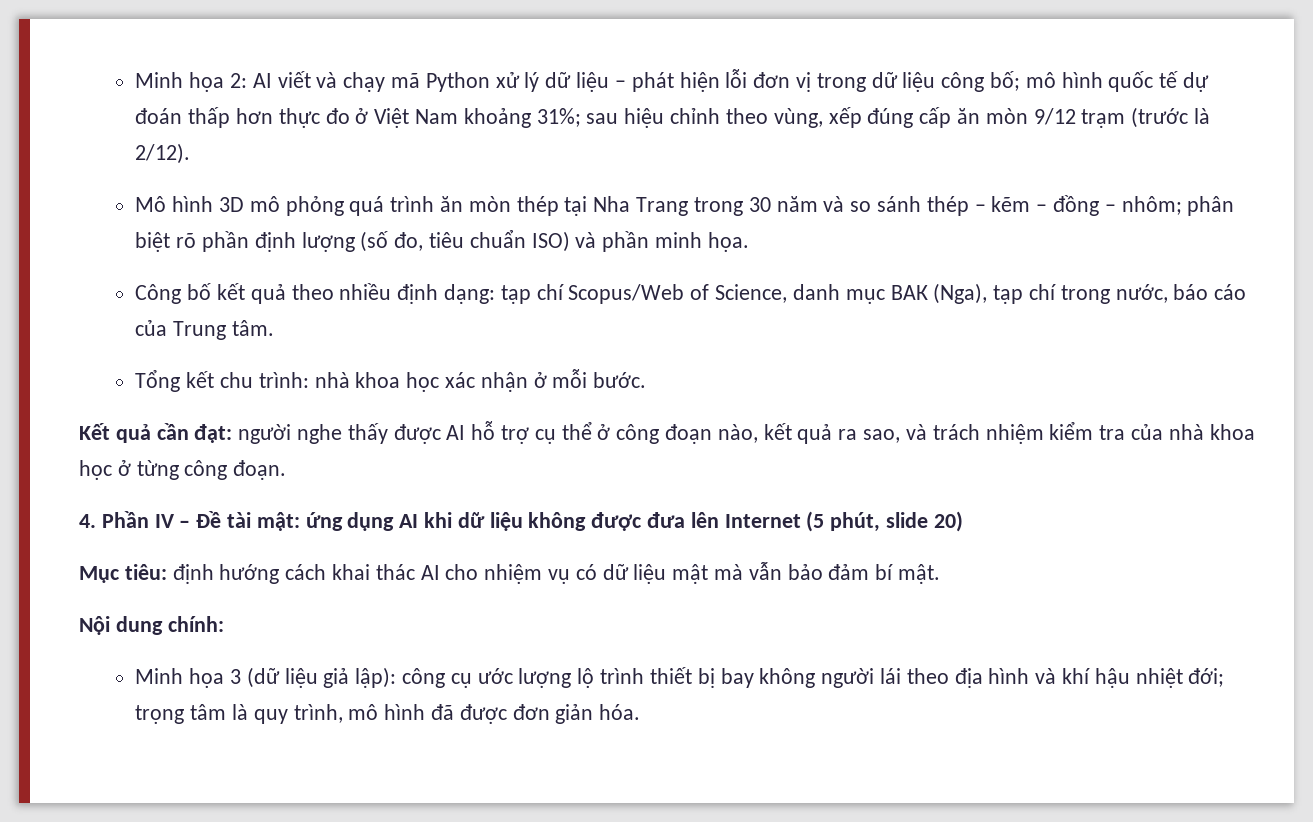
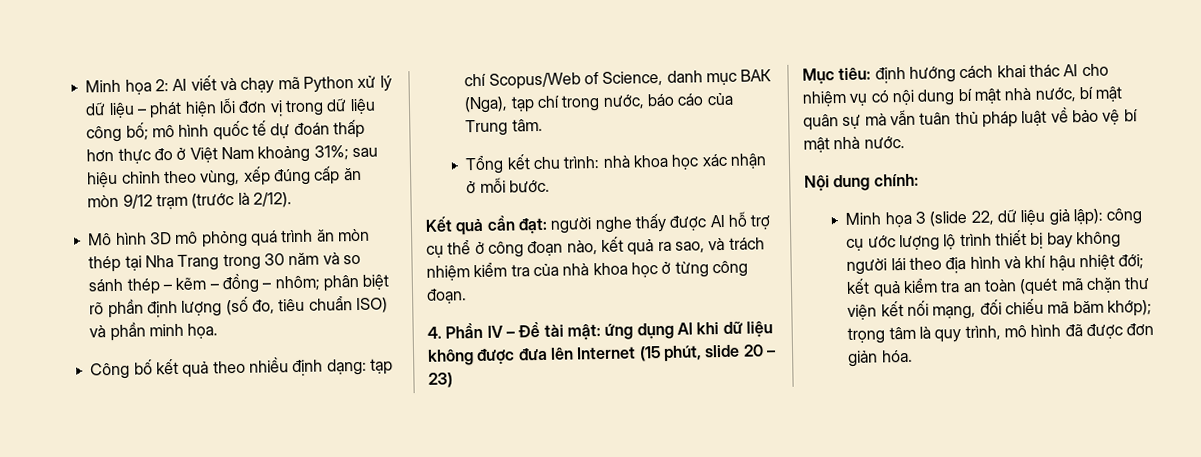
[806,511,825,532] (5 -> [638,346,661,362] (15
[933,511,963,532] 20) -> [742,344,776,357] [428,372,453,388] 20 – 23)
[602,562,941,584] dữ liệu mật mà vẫn bảo đảm bí mật. -> [891,86,1123,106] [803,107,1138,131] [803,135,905,153] nội dung bí mật nhà nước, bí mật quân sự mà vẫn tuân thủ pháp luật về bảo vệ bí mật nhà nước.
[246,667,280,688] (dữ -> [929,209,1017,227] (slide 22, dữ
(1225, 677) none -> [846,276,1151,298] [847,298,1152,320] kết quả kiểm tra an toàn (quét mã chặn thư viện kết nối mạng, đối chiếu mã băm khớp);

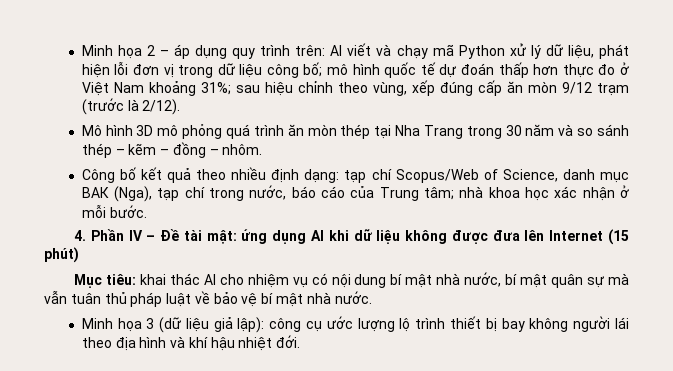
[85,79,169,95] Minh họa 2: -> [81,44,326,59] Minh họa 2 – áp dụng quy trình trên:
[108,102,147,119] liệu – -> [567,45,594,59] liệu,
[274,274,390,292] [89,296,388,319] [89,321,219,342] nhôm; phân biệt rõ phần định lượng (số đo, tiêu chuẩn ISO) và phần minh họa. -> [222,144,263,155] nhôm.
[511,118,543,132] [465,154,601,175] tâm. // Tổng kết chu trình: -> [424,187,455,200] tâm;
[425,211,772,236] [426,236,765,258] [426,260,748,281] [426,288,467,304] // Kết quả cần đạt: người nghe thấy được AI hỗ trợ cụ thể ở công đoạn nào, kết quả ra sao, và trách nhiệm kiểm tra của nhà khoa học ở từng công đoạn. -> (147, 211) none
[662,344,776,362] [428,372,453,388] phút, slide 20 – 23) -> [44,247,79,263] phút)
[874,65,994,84] định hướng cách -> (136, 279) none
[804,173,919,192] // Nội dung chính: -> (372, 297) none
[929,209,1017,227] (slide 22, dữ -> [159,317,183,333] (dữ
[1118,254,1145,270] [846,276,1151,298] [847,298,1152,320] [847,322,1155,344] [848,349,913,367] đới; kết quả kiểm tra an toàn (quét mã chặn thư viện kết nối mạng, đối chiếu mã băm khớp); trọng tâm là quy trình, mô hình đã được đơn giản hóa. -> [276,335,301,348] đới.

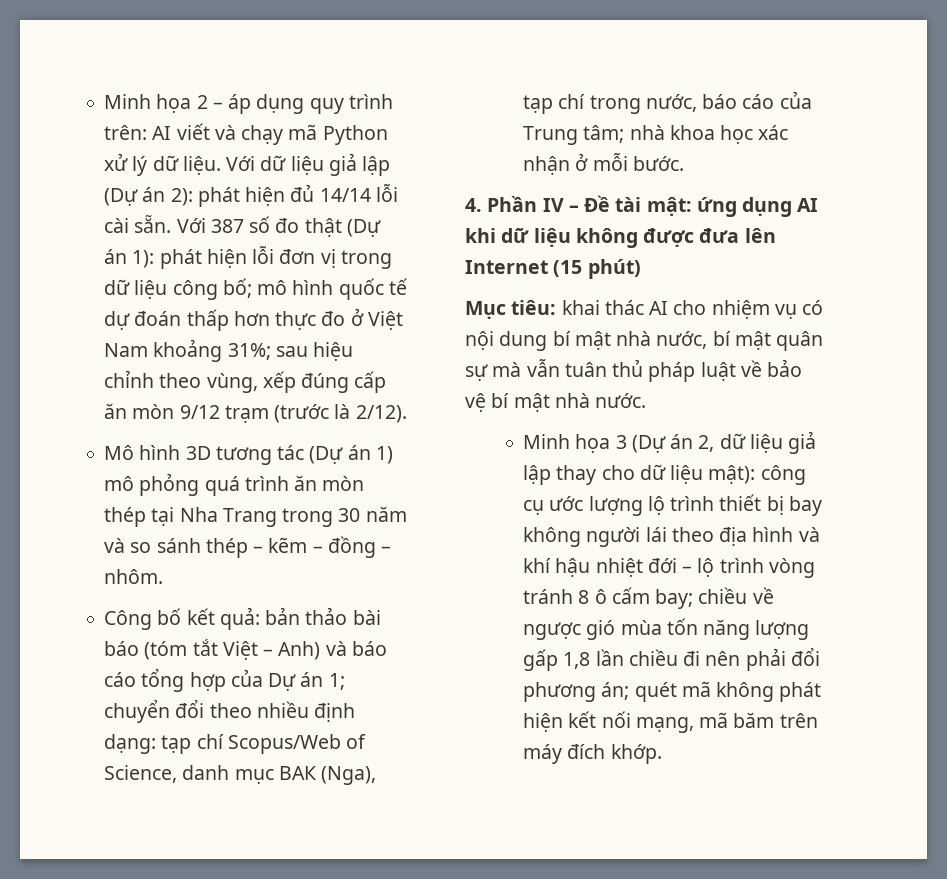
[567,45,594,59] liệu, -> [182,153,391,176] [104,184,398,207] [104,214,381,237] [104,249,155,268] liệu. Với dữ liệu giả lập (Dự án 2): phát hiện đủ 14/14 lỗi cài sẵn. Với 387 số đo thật (Dự án 1):
(154, 130) none -> [215,445,393,465] tương tác (Dự án 1)
[167,168,192,183] quả -> [219,607,381,630] [104,639,387,660] [104,668,345,692] [104,699,205,723] quả: bản thảo bài báo (tóm tắt Việt – Anh) và báo cáo tổng hợp của Dự án 1; chuyển đổi
[159,317,265,333] (dữ liệu giả lập): -> [631,431,817,454] [523,464,756,485] (Dự án 2, dữ liệu giả lập thay cho dữ liệu mật):
[276,335,301,348] đới. -> [647,558,815,578] [523,587,774,609] [523,618,810,640] [523,647,820,671] [523,681,822,702] [523,711,818,733] [523,744,662,764] đới – lộ trình vòng tránh 8 ô cấm bay; chiều về ngược gió mùa tốn năng lượng gấp 1,8 lần chiều đi nên phải đổi phương án; quét mã không phát hiện kết nối mạng, mã băm trên máy đích khớp.

